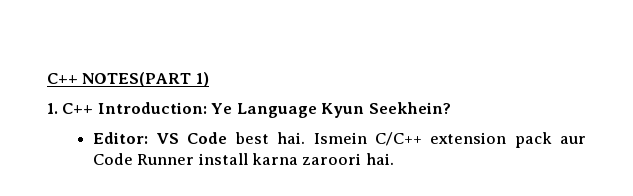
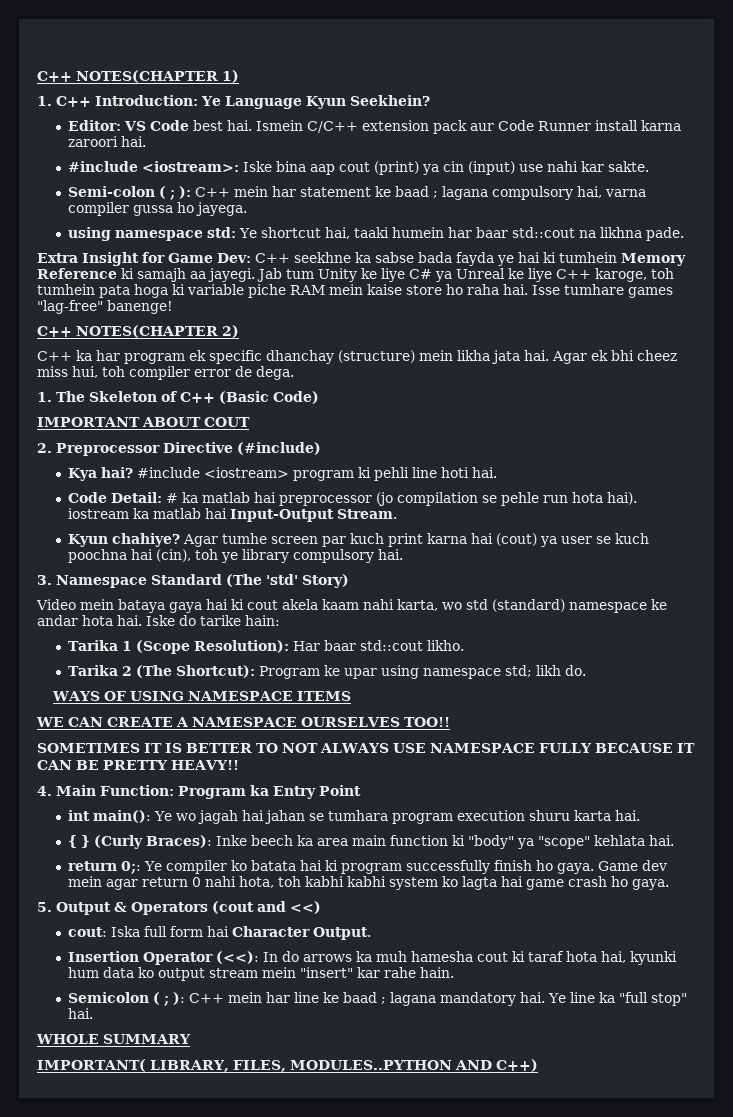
[47,72,192,87] C++ NOTES(PART -> [37,70,218,83] C++ NOTES(CHAPTER
(394, 159) none -> [68,161,650,175] [68,186,647,200] [68,202,248,216] [68,227,684,241] [37,252,686,266] [37,268,674,282] [37,284,673,298] [37,300,173,314] [37,325,239,338] [37,350,677,364] [37,366,294,380] [37,391,319,404] [37,417,250,427] [37,442,321,456] [68,467,498,481] [68,492,638,506] [68,508,398,522] [68,533,650,547] [68,549,404,563] [37,574,349,588] [36,599,667,613] [37,615,280,626] [68,640,464,654] [68,665,586,679] [52,691,352,701] [36,717,450,727] [37,743,695,753] [37,760,239,770] [37,785,361,799] [68,810,640,824] [68,835,675,849] [68,860,667,874] [68,876,670,890] [37,901,321,915] [68,926,372,940] [68,951,678,965] [68,967,455,981] [68,992,687,1006] [68,1008,94,1019] [36,1034,191,1044] [37,1059,538,1072] // #include <iostream>: Iske bina aap cout (print) ya cin (input) use nahi kar sakte. // Semi-colon ( ; ): C++ mein har statement ke baad ; lagana compulsory hai, varna compiler gussa ho jayega. // using namespace std: Ye shortcut hai, taaki humein har baar std::cout na likhna pade. // Extra Insight for Game Dev: C++ seekhne ka sabse bada fayda ye hai ki tumhein Memory Reference ki samajh aa jayegi. Jab tum Unity ke liye C# ya Unreal ke liye C++ karoge, toh tumhein pata hoga ki variable piche RAM mein kaise store ho raha hai. Isse tumhare games "lag-free" banenge! // C++ NOTES(CHAPTER 2) // C++ ka har program ek specific dhanchay (structure) mein likha jata hai. Agar ek bhi cheez miss hui, toh compiler error de dega. // 1. The Skeleton of C++ (Basic Code) // IMPORTANT ABOUT COUT // 2. Preprocessor Directive (#include) // Kya hai? #include <iostream> program ki pehli line hoti hai. // Code Detail: # ka matlab hai preprocessor (jo compilation se pehle run hota hai). iostream ka matlab hai Input-Output Stream. // Kyun chahiye? Agar tumhe screen par kuch print karna hai (cout) ya user se kuch poochna hai (cin), toh ye library compulsory hai. // 3. Namespace Standard (The 'std' Story) // Video mein bataya gaya hai ki cout akela kaam nahi karta, wo std (standard) namespace ke andar hota hai. Iske do tarike hain: // Tarika 1 (Scope Resolution): Har baar std::cout likho. // Tarika 2 (The Shortcut): Program ke upar using namespace std; likh do. // WAYS OF USING NAMESPACE ITEMS // WE CAN CREATE A NAMESPACE OURSELVES TOO!! // SOMETIMES IT IS BETTER TO NOT ALWAYS USE NAMESPACE FULLY BECAUSE IT CAN BE PRETTY HEAVY!! // 4. Main Function: Program ka Entry Point // int main(): Ye wo jagah hai jahan se tumhara program execution shuru karta hai. // { } (Curly Braces): Inke beech ka area main function ki "body" ya "scope" kehlata hai. // return 0;: Ye compiler ko batata hai ki program successfully finish ho gaya. Game dev mein agar return 0 nahi hota, toh kabhi kabhi system ko lagta hai game crash ho gaya. // 5. Output & Operators (cout and <<) // cout: Iska full form hai Character Output. // Insertion Operator (<<): In do arrows ka muh hamesha cout ki taraf hota hai, kyunki hum data ko output stream mein "insert" kar rahe hain. // Semicolon ( ; ): C++ mein har line ke baad ; lagana mandatory hai. Ye line ka "full stop" hai. // WHOLE SUMMARY // IMPORTANT( LIBRARY, FILES, MODULES..PYTHON AND C++)

